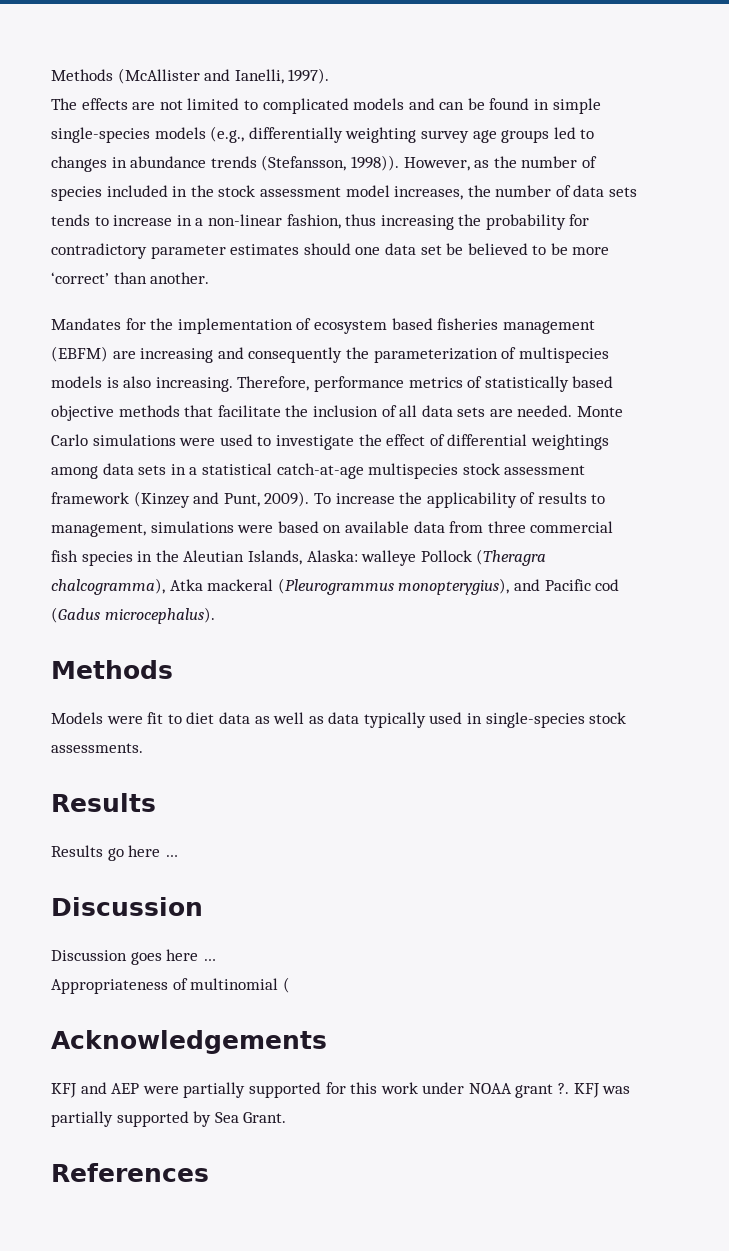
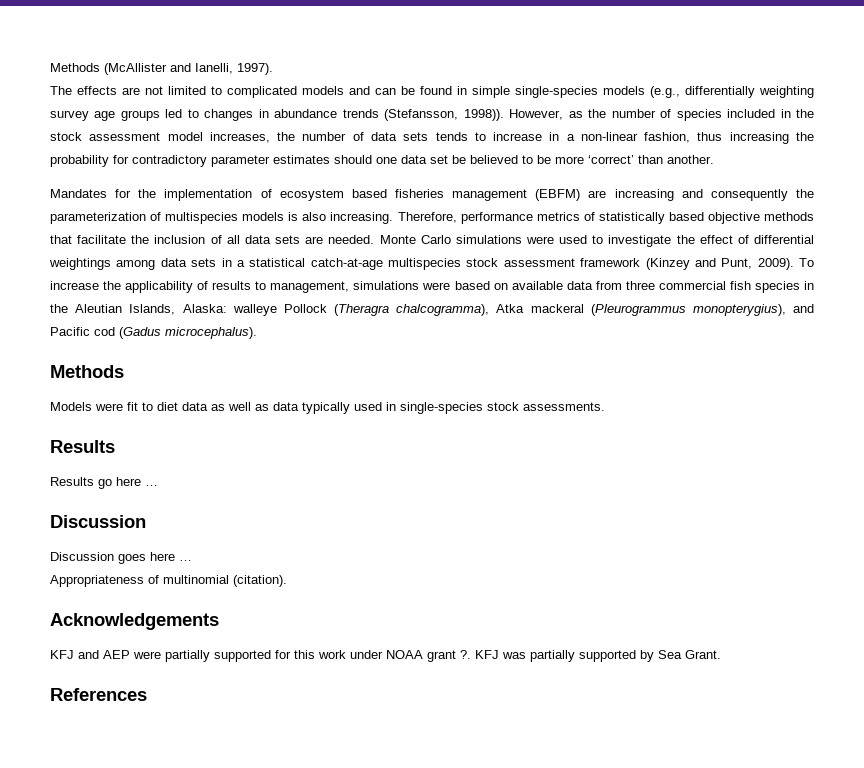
[282,977,290,993] ( -> [233,575,287,587] (citation).

